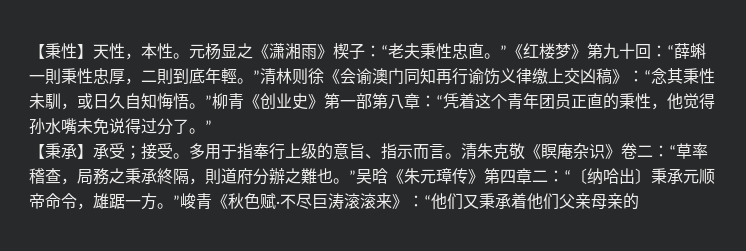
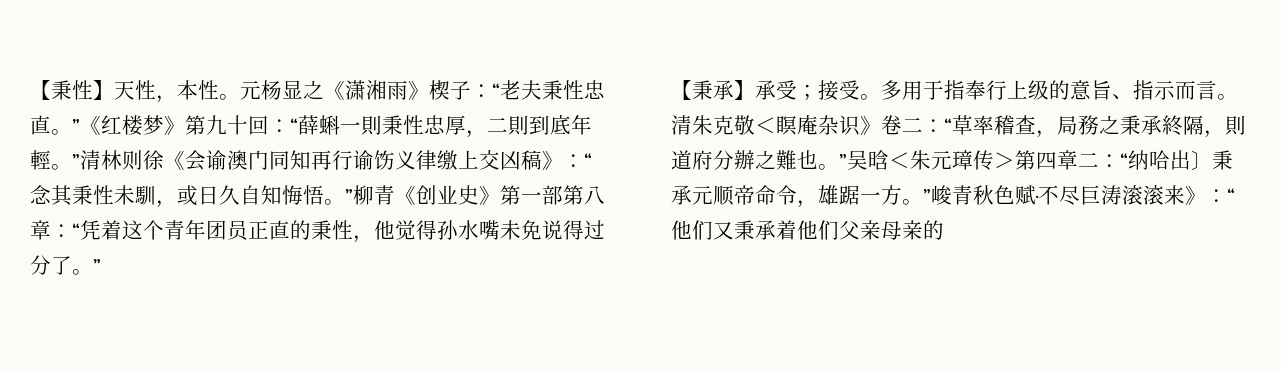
[525,144,541,159] 《 -> [755,117,776,133] ＜
[388,169,404,184] 《 -> [889,152,910,168] ＜
[468,169,484,184] 》 -> [994,152,1015,168] ＞
[571,168,587,184] 〔 -> (1128, 160) none
[212,194,228,209] 《 -> (973, 195) none

